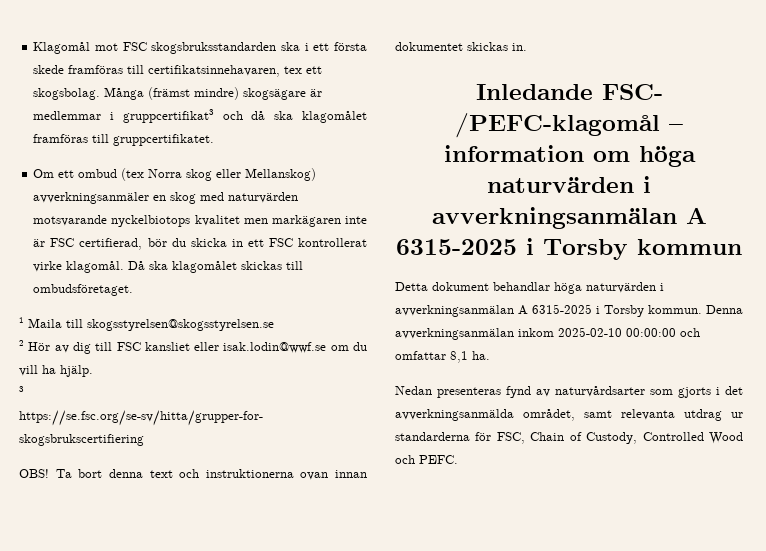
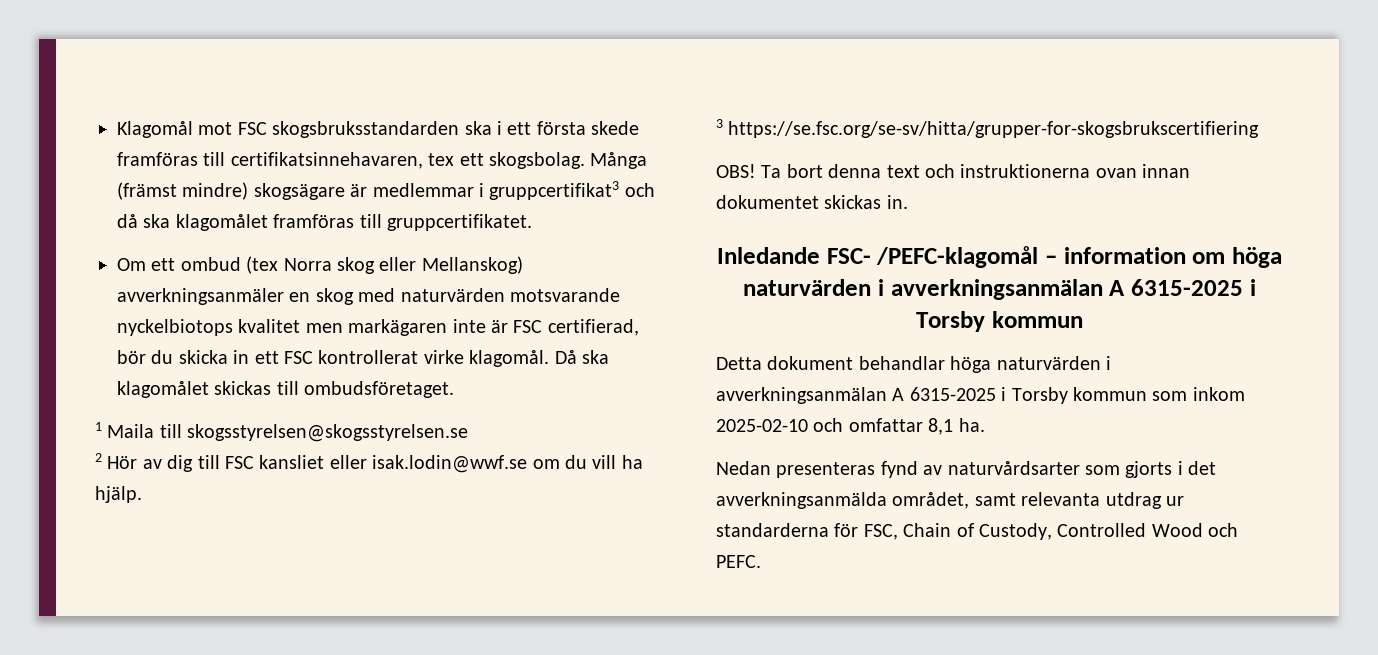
[648,305,743,314] [395,328,514,340] kommun. Denna avverkningsanmälan -> [1073,387,1188,401] kommun som
[626,328,676,337] 00:00:00 -> (808, 425) none

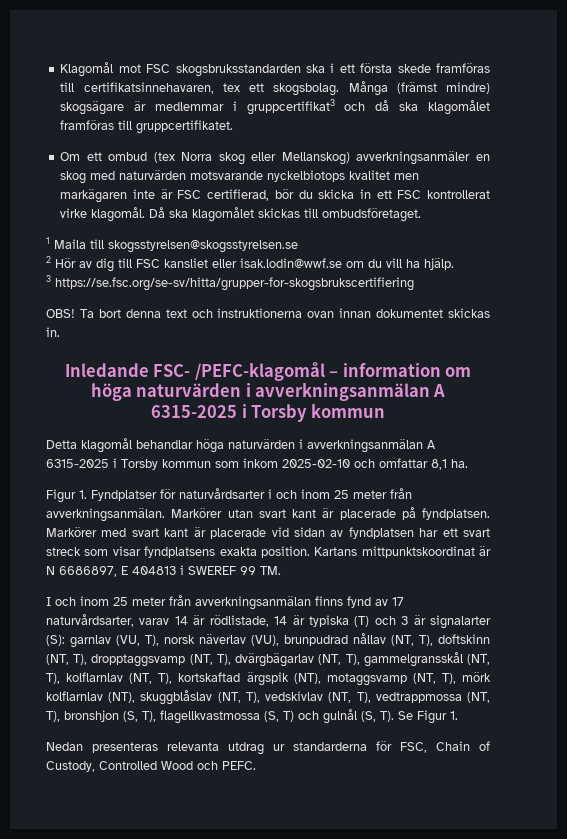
[767,356,854,370] dokument -> [81,438,132,453] klagomål
[716,461,1217,478] [716,492,1016,509] Nedan presenteras fynd av naturvårdsarter som gjorts i det avverkningsanmälda området, samt -> [46,488,412,503] [46,507,490,522] [46,527,491,539] [46,546,491,558] [46,565,281,577] [46,595,404,610] [46,614,492,629] [46,633,490,648] [46,652,491,667] [46,672,492,686] [46,690,491,705] [46,709,458,724] [46,742,158,753] Figur 1. Fyndplatser för naturvårdsarter i och inom 25 meter från avverkningsanmälan. Markörer utan svart kant är placerade på fyndplatsen. Markörer med svart kant är placerade vid sidan av fyndplatsen har ett svart streck som visar fyndplatsens exakta position. Kartans mittpunktskoordinat är N 6686897, E 404813 i SWEREF 99 TM. // I och inom 25 meter från avverkningsanmälan finns fynd av 17 naturvårdsarter, varav 14 är rödlistade, 14 är typiska (T) och 3 är signalarter (S): garnlav (VU, T), norsk näverlav (VU), brunpudrad nållav (NT, T), doftskinn (NT, T), dropptaggsvamp (NT, T), dvärgbägarlav (NT, T), gammelgransskål (NT, T), kolflarnlav (NT, T), kortskaftad ärgspik (NT), motaggsvamp (NT, T), mörk kolflarnlav (NT), skuggblåslav (NT, T), vedskivlav (NT, T), vedtrappmossa (NT, T), bronshjon (S, T), flagellkvastmossa (S, T) och gulnål (S, T). Se Figur 1. // Nedan presenteras

